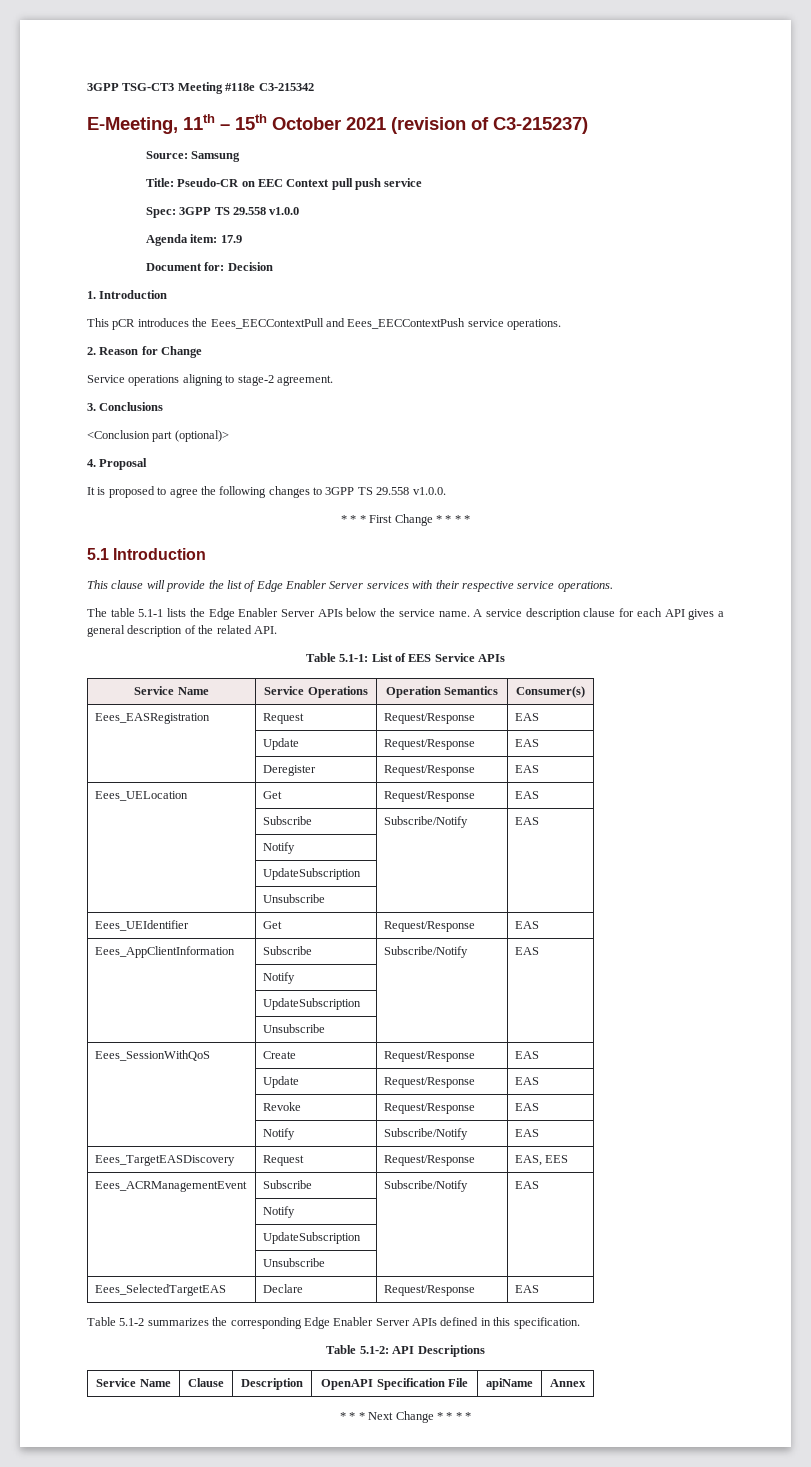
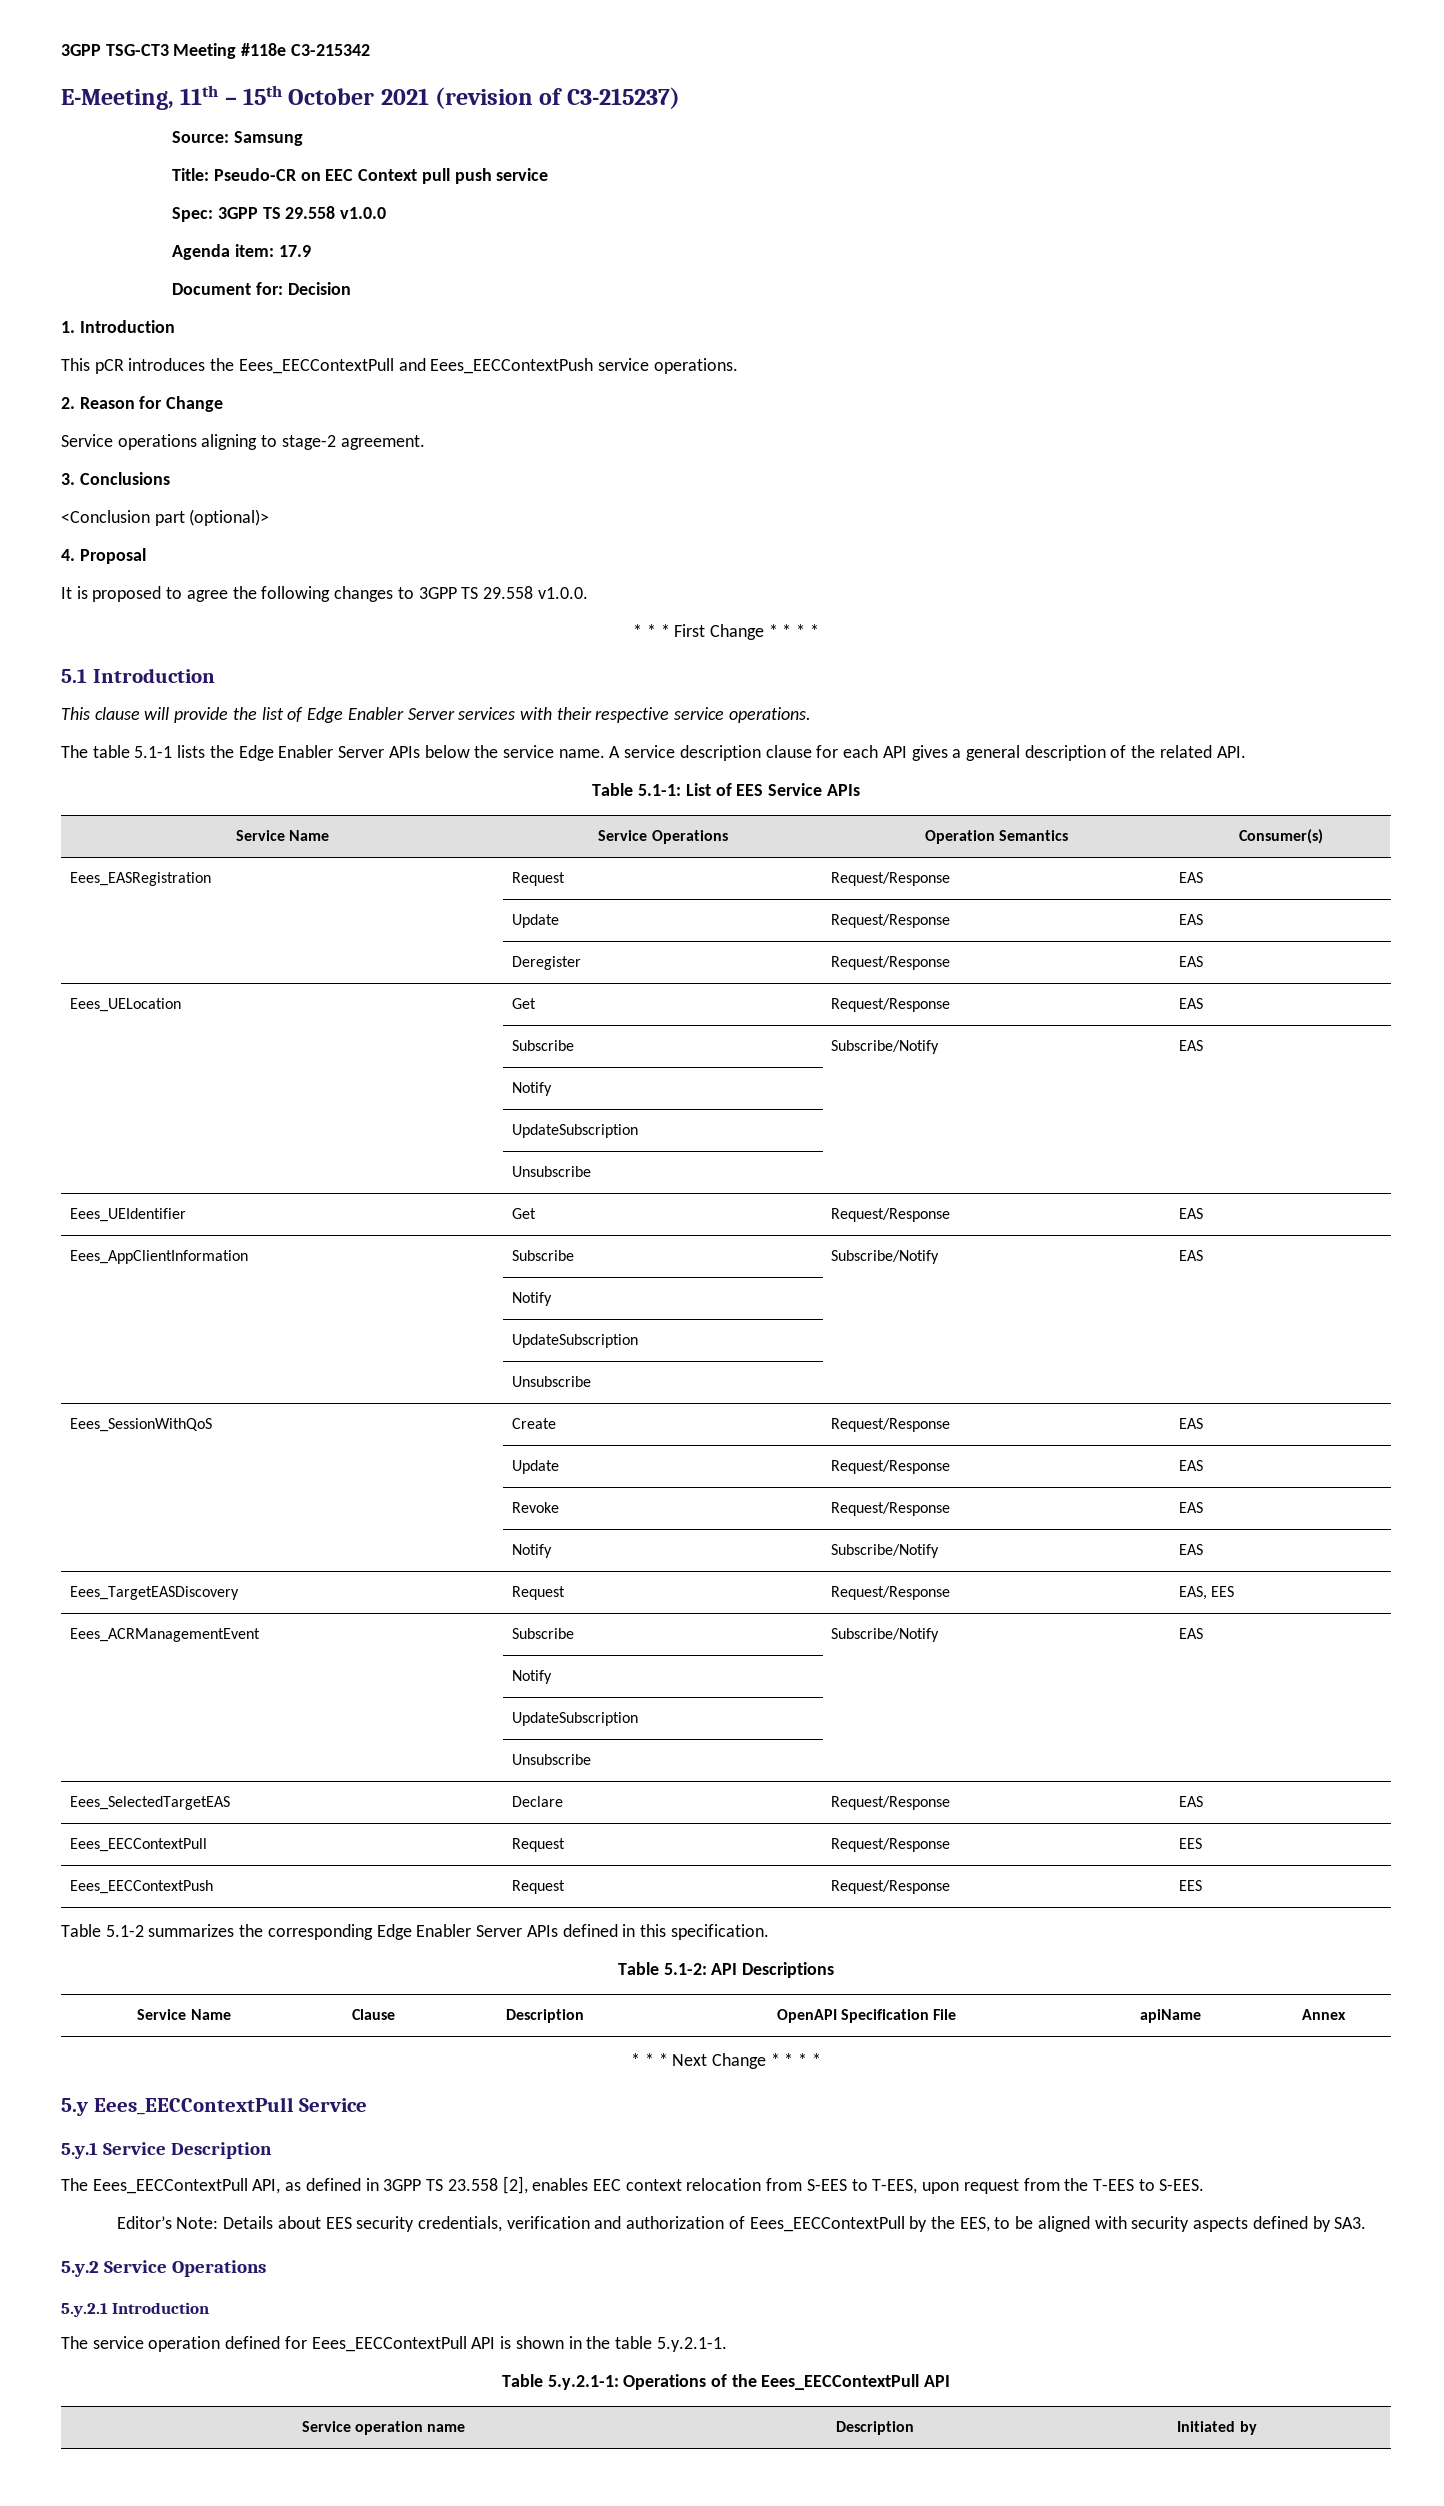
(540, 1289) none -> [69,1838,207,1852] [511,1838,565,1852] [830,1838,950,1852] [1178,1838,1202,1849] [69,1880,213,1894] [511,1880,565,1894] [830,1880,950,1894] [1178,1880,1202,1891] // Eees_EECContextPull | Request | Request/Response | EES // Eees_EECContextPush | Request | Request/Response | EES
(471, 1416) none -> [61,2097,368,2116] [61,2142,272,2159] [61,2176,1205,2194] [116,2216,1367,2232] [61,2260,266,2277] [61,2302,210,2317] [61,2336,727,2352] [501,2374,951,2390] [301,2421,466,2435] [835,2421,914,2435] [1177,2421,1257,2435] // 5.y Eees_EECContextPull Service // 5.y.1 Service Description // The Eees_EECContextPull API, as defined in 3GPP TS 23.558 [2], enables EEC context relocation from S-EES to T-EES, upon request from the T-EES to S-EES. // Editor’s Note: Details about EES security credentials, verification and authorization of Eees_EECContextPull by the EES, to be aligned with security aspects defined by SA3. // 5.y.2 Service Operations // 5.y.2.1 Introduction // The service operation defined for Eees_EECContextPull API is shown in the table 5.y.2.1-1. // Table 5.y.2.1-1: Operations of the Eees_EECContextPull API // Service operation name | Description | Initiated by

